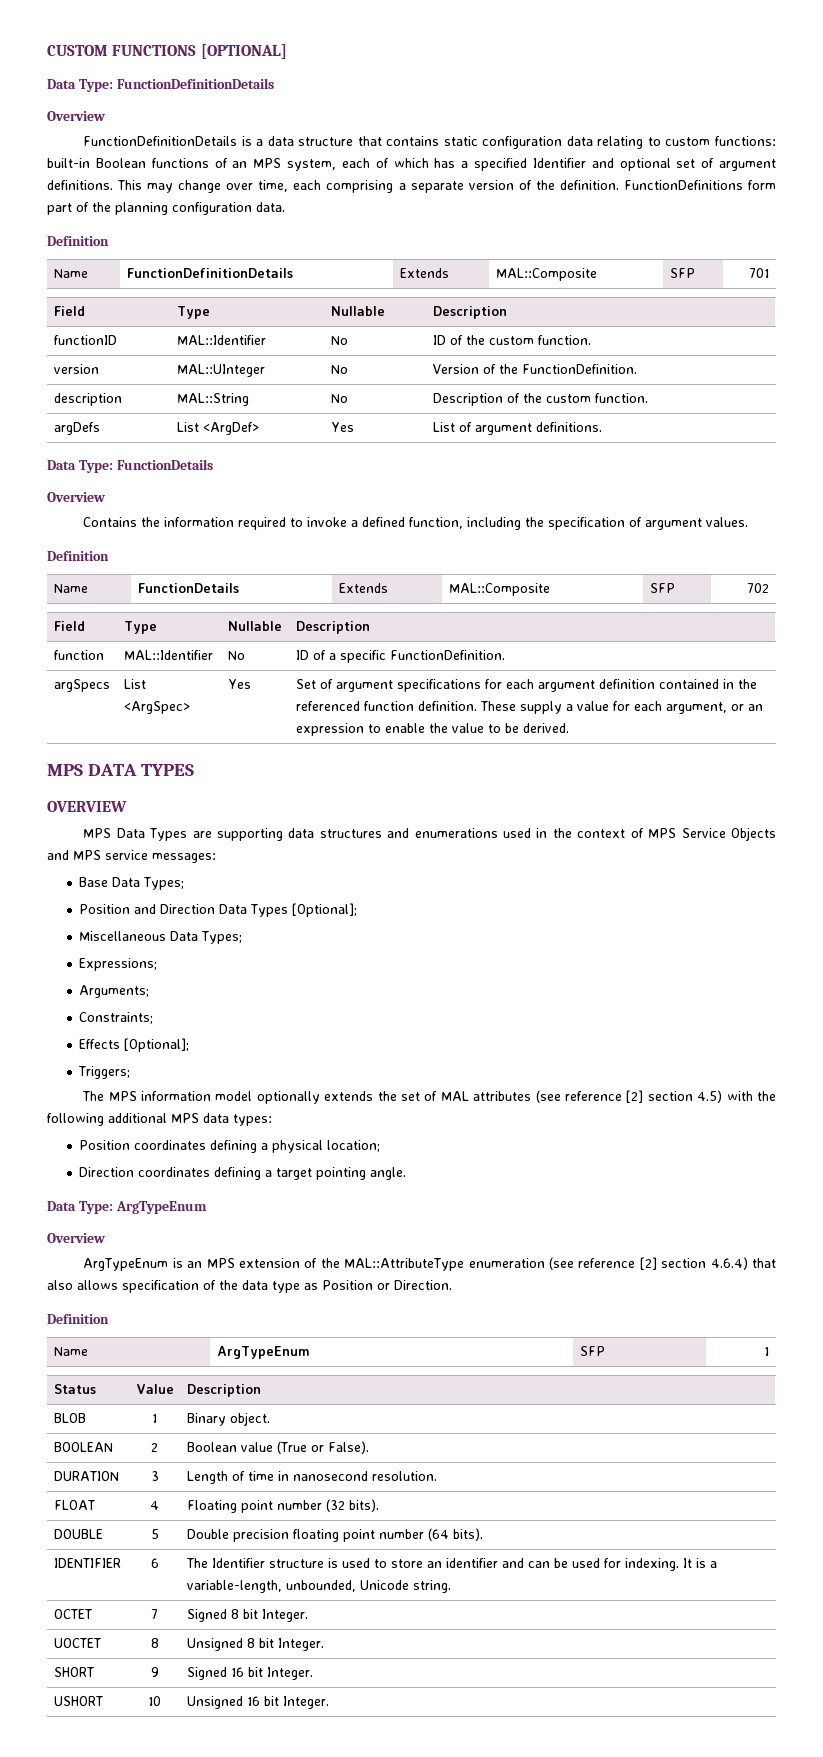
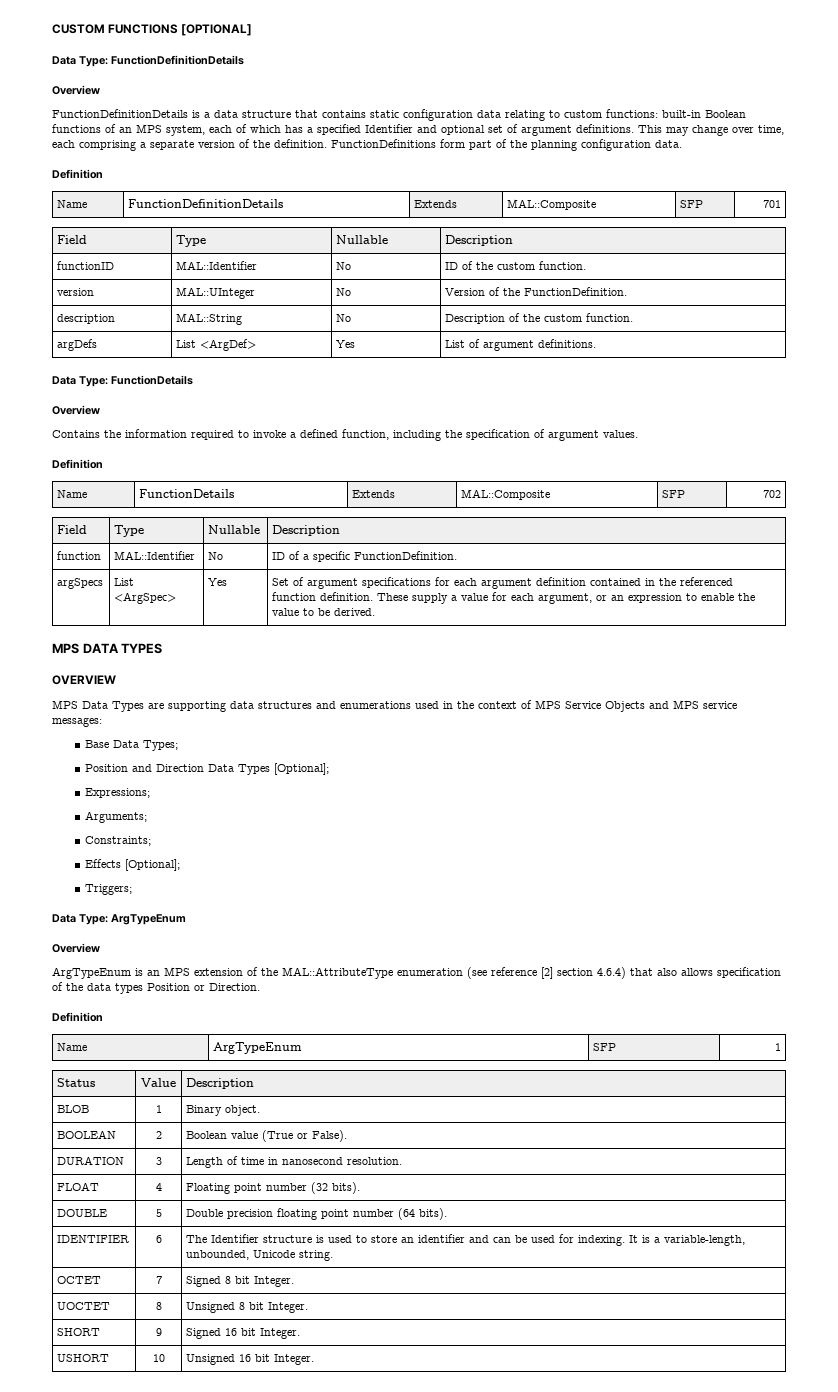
[79,931,243,944] // Miscellaneous Data Types; -> (330, 769) none
[82,1090,776,1104] [47,1113,272,1126] [79,1140,381,1153] [79,1167,407,1180] // The MPS information model optionally extends the set of MAL attributes (see reference [2] section 4.5) with the following additional MPS data types: // Position coordinates defining a physical location; // Direction coordinates defining a target pointing angle. -> (133, 889) none
[272,1281,318,1293] type as -> [115,983,143,994] types

